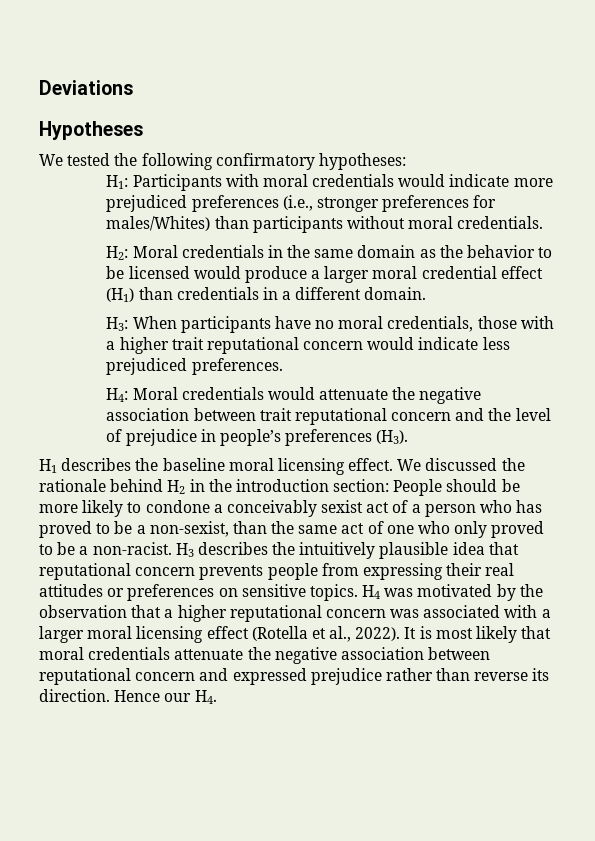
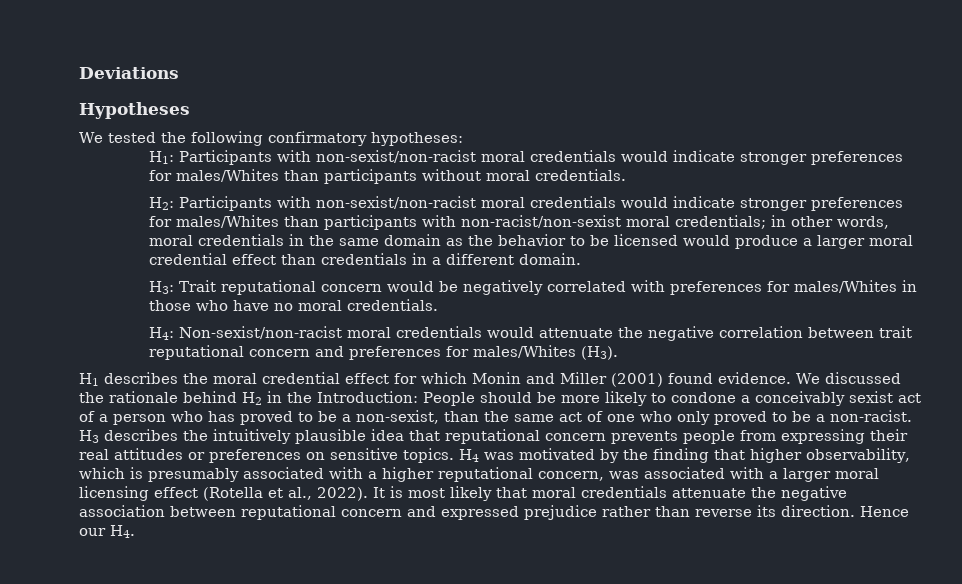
[262,174,553,187] [106,195,497,212] [106,216,211,231] moral credentials would indicate more prejudiced preferences (i.e., stronger preferences for males/Whites) -> [316,150,904,165] [149,169,280,182] non-sexist/non-racist moral credentials would indicate stronger preferences for males/Whites
[132,245,178,258] Moral -> [179,196,904,211] [149,215,890,230] [149,235,194,246] Participants with non-sexist/non-racist moral credentials would indicate stronger preferences for males/Whites than participants with non-racist/non-sexist moral credentials; in other words, moral
[106,288,135,302] (H1) -> (277, 259) none
[132,316,554,333] [106,337,510,354] [106,358,283,375] When participants have no moral credentials, those with a higher trait reputational concern would indicate less prejudiced preferences. -> [179,280,918,295] [149,299,439,311] Trait reputational concern would be negatively correlated with preferences for males/Whites in those who have no moral credentials.
[132,387,178,400] Moral -> [179,326,392,339] Non-sexist/non-racist moral
[106,408,190,421] association -> [719,326,804,338] correlation
[488,408,551,421] [106,429,409,446] [39,458,394,475] the level of prejudice in people’s preferences (H3). // H1 describes the baseline moral licensing effect. -> [349,345,619,360] [79,372,791,387] preferences for males/Whites (H3). // H1 describes the moral credential effect for which Monin and Miller (2001) found evidence.
[235,479,390,492] introduction section: -> [317,391,418,403] Introduction:
[39,605,162,618] observation that -> [653,448,910,463] [79,467,363,482] finding that higher observability, which is presumably associated with
[325,609,386,618] concern -> [538,471,604,481] concern,

